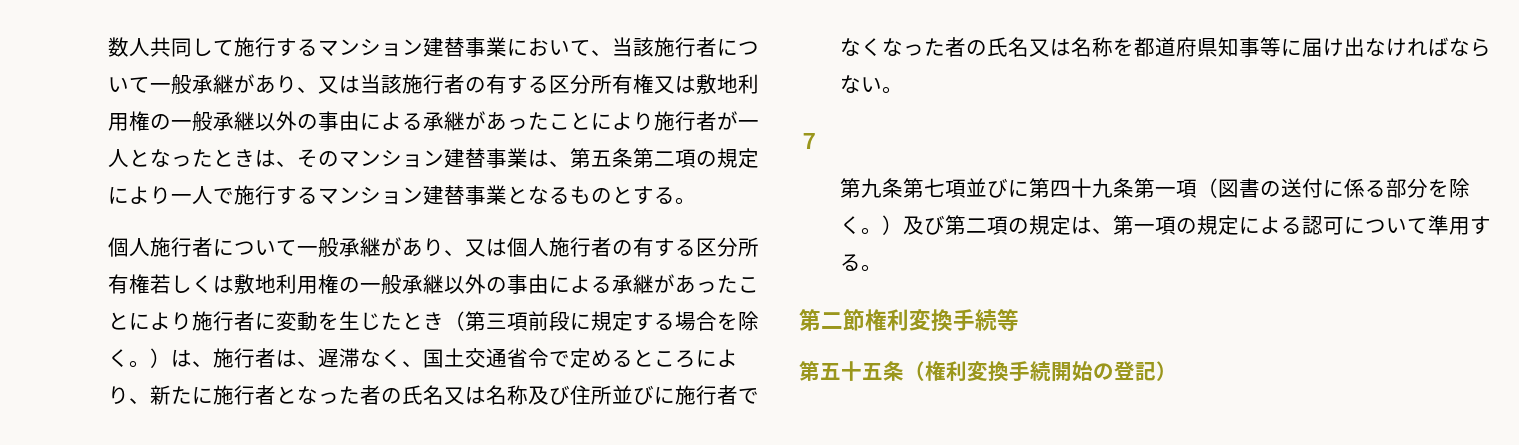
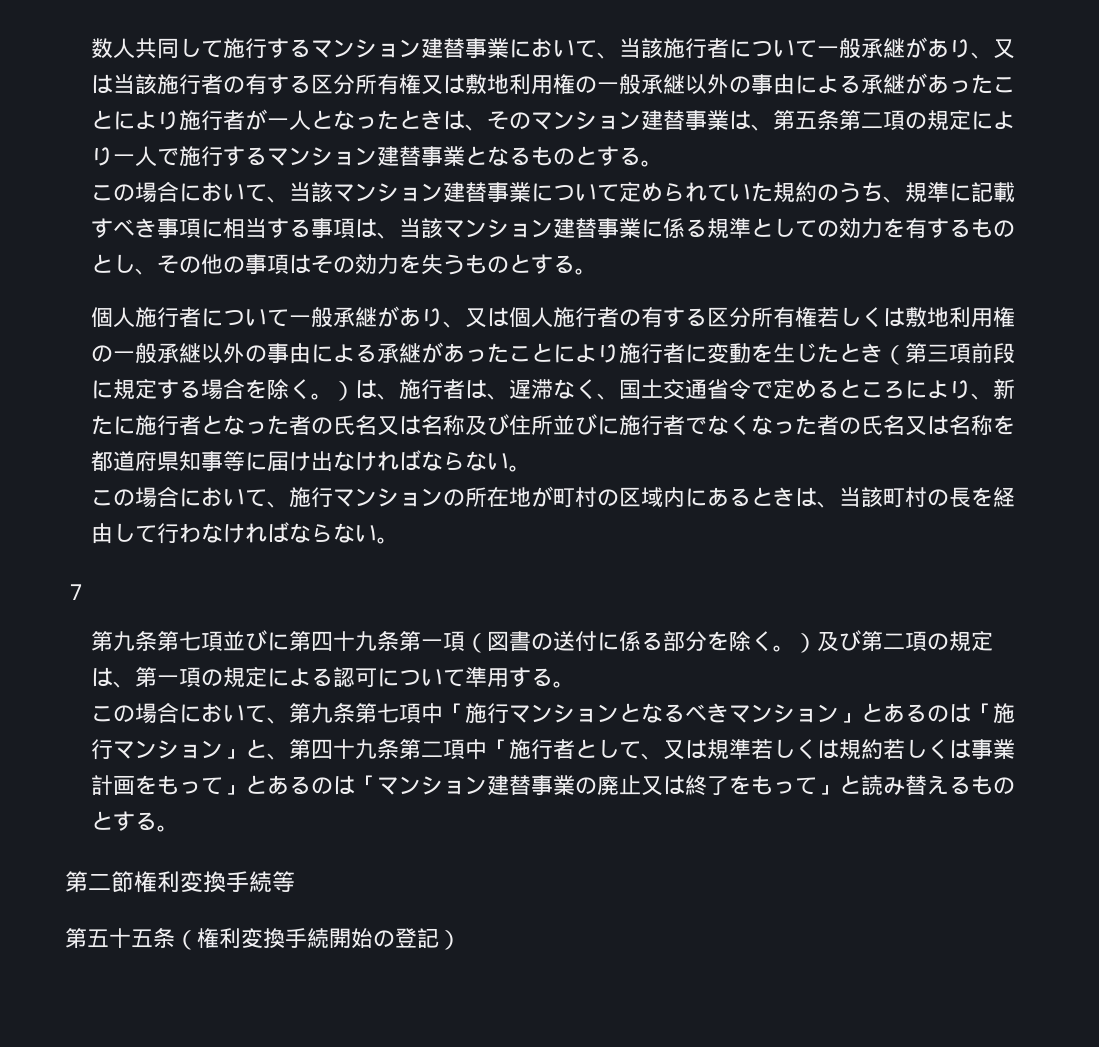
(696, 201) none -> [91,181,1016,203] [91,218,1016,239] [91,254,598,275] // この場合において、当該マンション建替事業について定められていた規約のうち、規準に記載すべき事項に相当する事項は、当該マンション建替事業に係る規準としての効力を有するものとし、その他の事項はその効力を失うものとする。
(903, 90) none -> [91,486,1016,508] [91,522,400,544] // この場合において、施行マンションの所在地が町村の区域内にあるときは、当該町村の長を経由して行わなければならない。
(882, 268) none -> [91,702,1016,724] [91,739,1016,760] [91,775,1016,796] [91,811,180,832] // この場合において、第九条第七項中「施行マンションとなるべきマンション」とあるのは「施行マンション」と、第四十九条第二項中「施行者として、又は規準若しくは規約若しくは事業計画をもって」とあるのは「マンション建替事業の廃止又は終了をもって」と読み替えるものとする。

